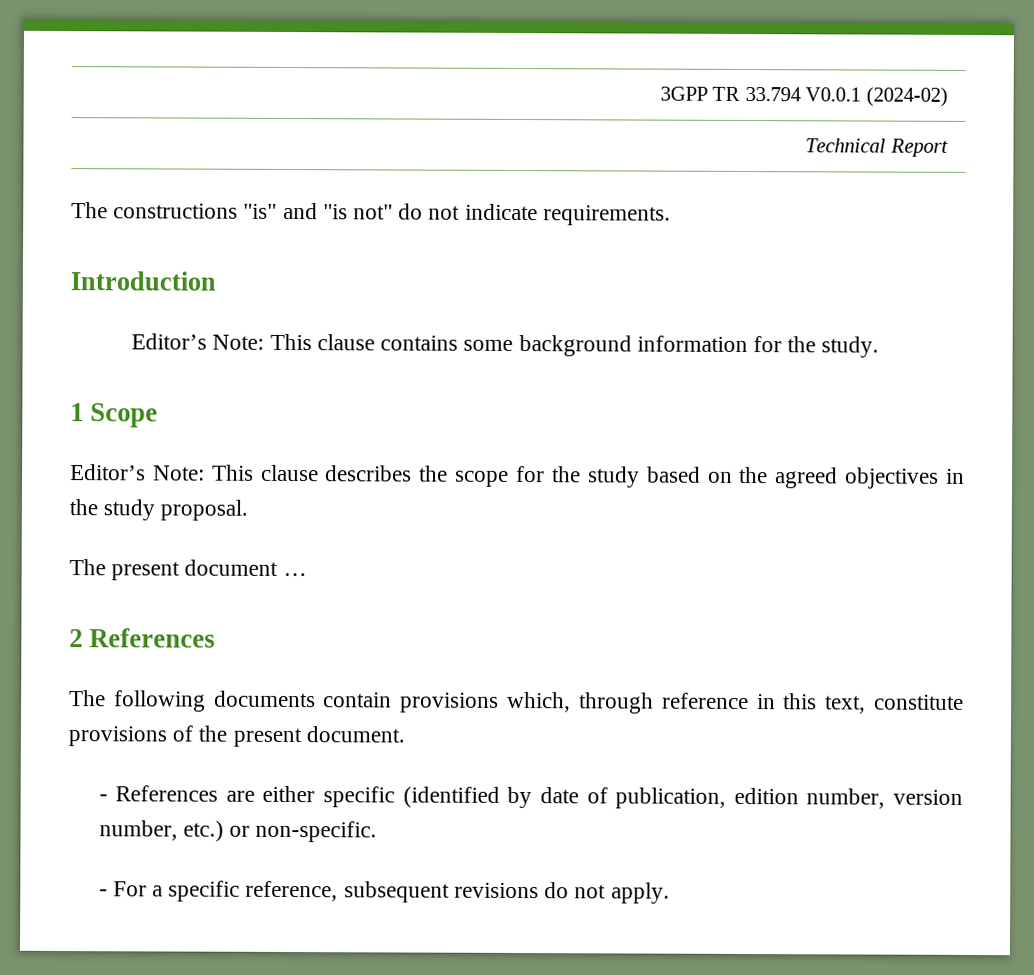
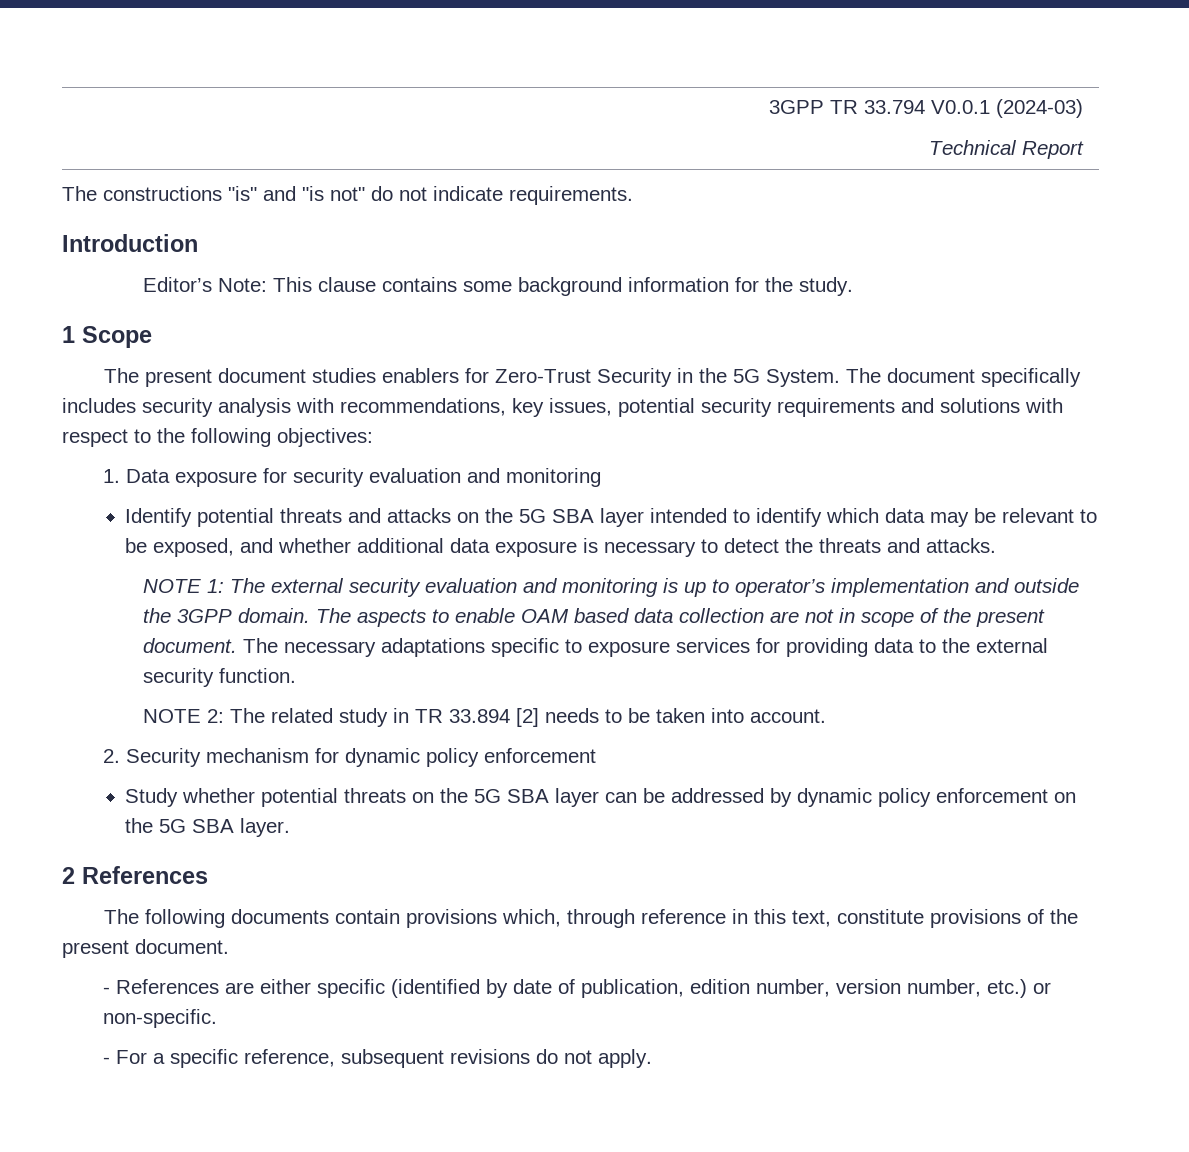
[865,86,948,107] (2024-02) -> [996,99,1084,118] (2024-03)
[70,464,966,489] [69,499,249,521] [69,559,307,581] Editor’s Note: This clause describes the scope for the study based on the agreed objectives in the study proposal. // The present document … -> [103,368,1081,387] [62,398,1063,417] [62,428,373,447] [102,468,601,487] [125,508,1098,527] [125,538,997,557] [143,578,1080,597] [143,608,1046,627] [143,638,1049,657] [143,668,297,687] [143,708,827,727] [102,748,596,767] [125,788,1077,807] [125,818,291,837] The present document studies enablers for Zero-Trust Security in the 5G System. The document specifically includes security analysis with recommendations, key issues, potential security requirements and solutions with respect to the following objectives: // 1. Data exposure for security evaluation and monitoring // Identify potential threats and attacks on the 5G SBA layer intended to identify which data may be relevant to be exposed, and whether additional data exposure is necessary to detect the threats and attacks. // NOTE 1: The external security evaluation and monitoring is up to operator’s implementation and outside the 3GPP domain. The aspects to enable OAM based data collection are not in scope of the present document. The necessary adaptations specific to exposure services for providing data to the external security function. // NOTE 2: The related study in TR 33.894 [2] needs to be taken into account. // 2. Security mechanism for dynamic policy enforcement // Study whether potential threats on the 5G SBA layer can be addressed by dynamic policy enforcement on the 5G SBA layer.

